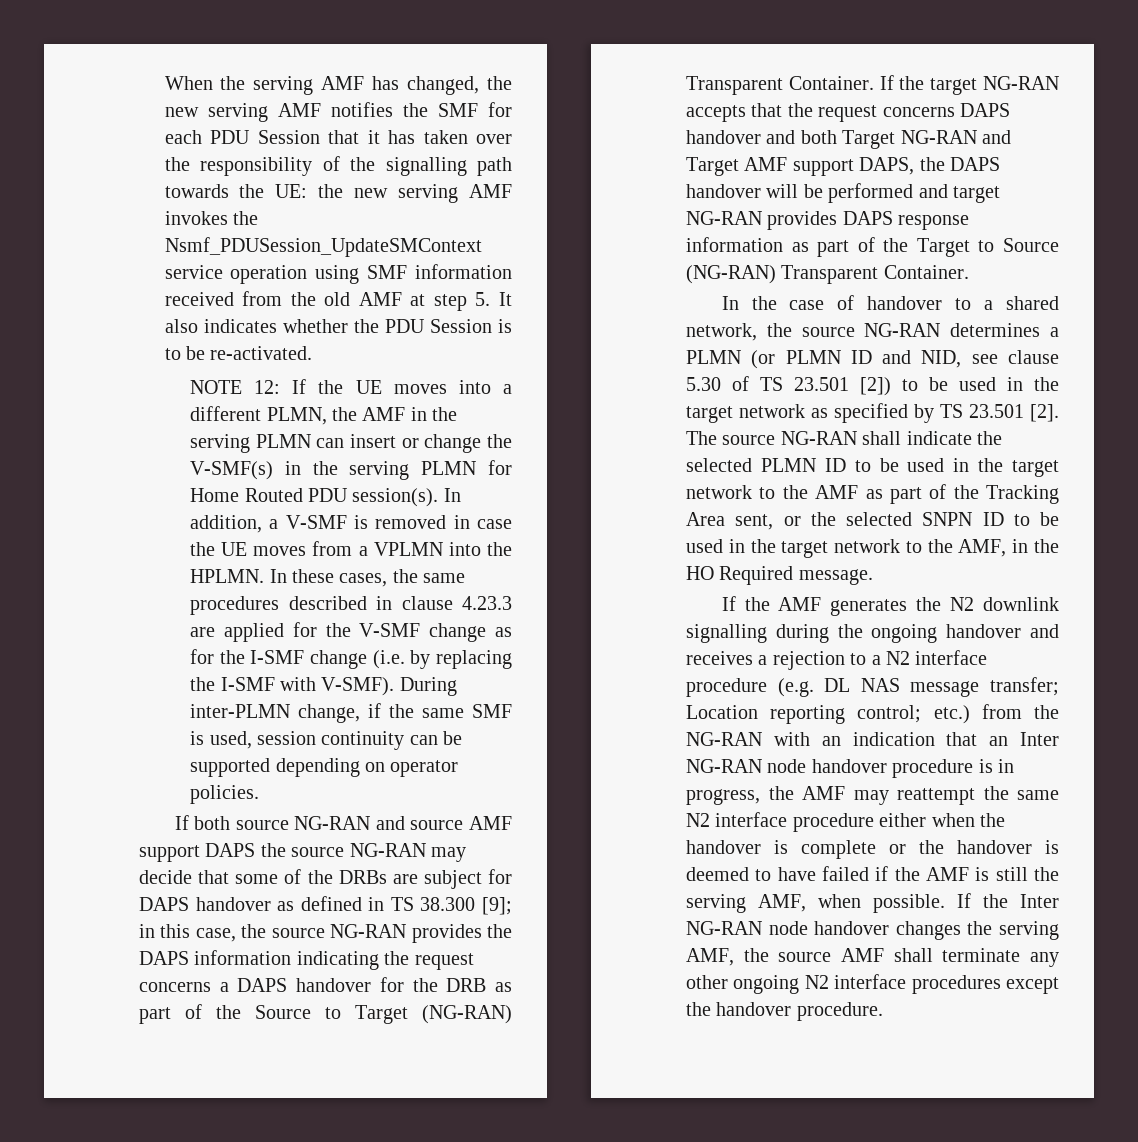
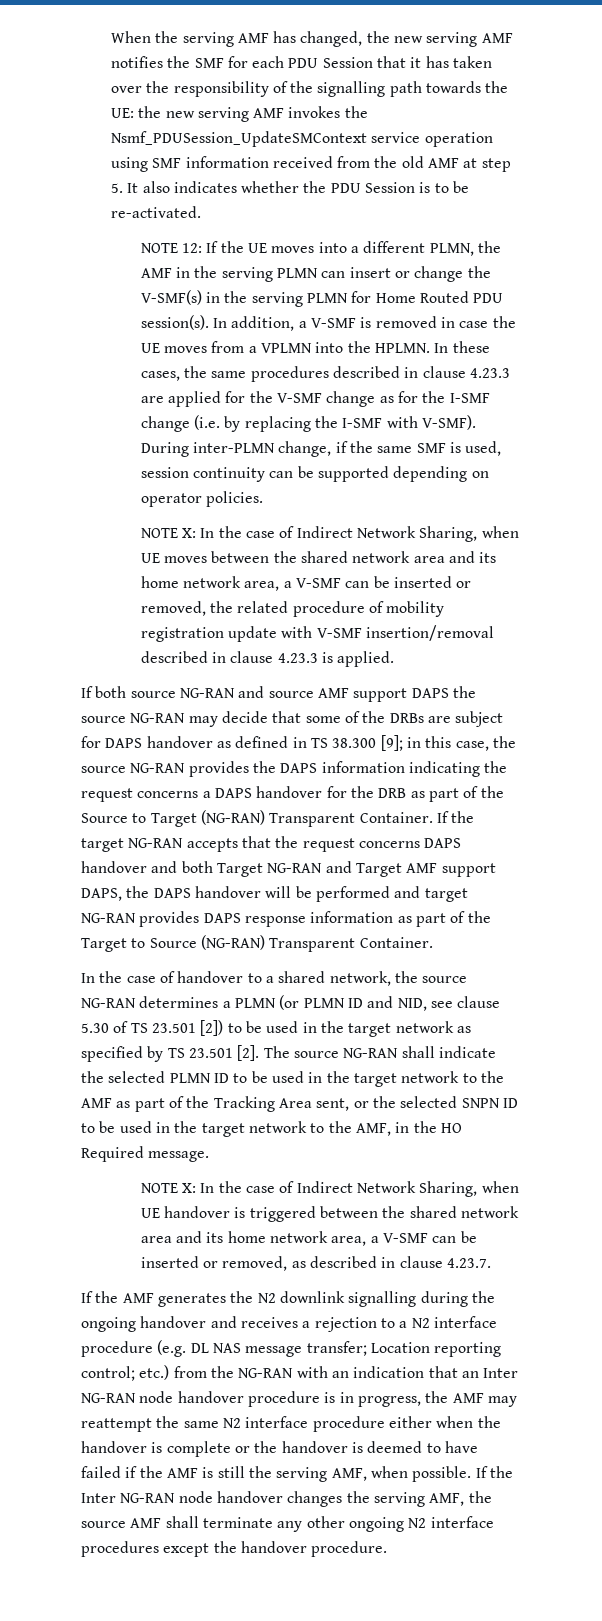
(260, 794) none -> [140,526,519,542] [140,551,497,563] [140,576,472,591] [140,601,445,617] [140,625,495,642] [140,651,395,667] // NOTE X: In the case of Indirect Network Sharing, when UE moves between the shared network area and its home network area, a V-SMF can be inserted or removed, the related procedure of mobility registration update with V-SMF insertion/removal described in clause 4.23.3 is applied.
(873, 577) none -> [140,1181,519,1197] [140,1206,520,1222] [140,1231,477,1246] [140,1256,492,1271] // NOTE X: In the case of Indirect Network Sharing, when UE handover is triggered between the shared network area and its home network area, a V-SMF can be inserted or removed, as described in clause 4.23.7.

